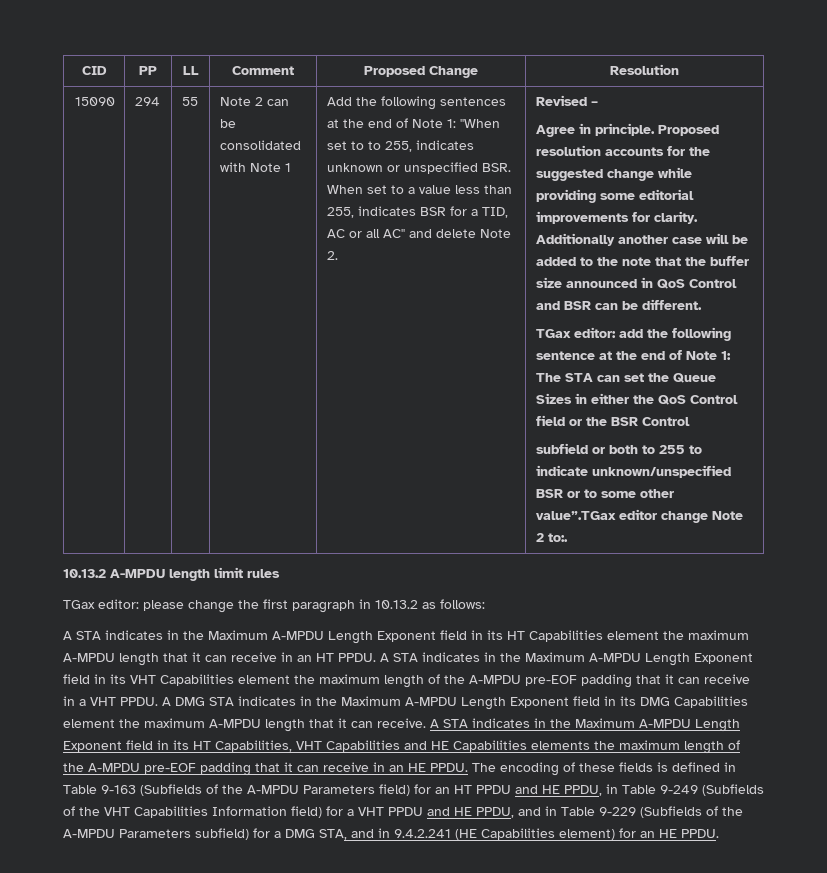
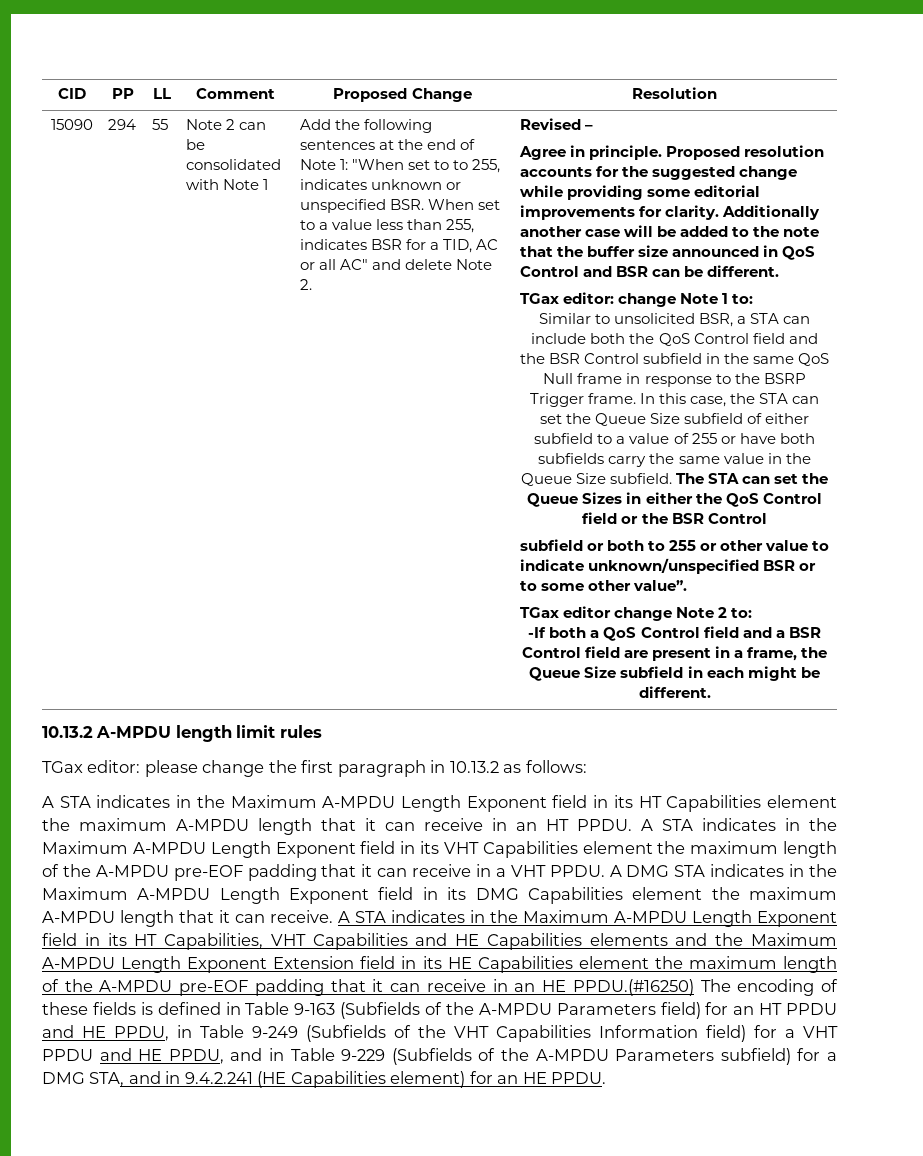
[618,327,731,341] [535,350,731,360] add the following sentence at the end of Note 1: -> [617,293,753,307] [538,313,811,327] [531,333,818,346] [519,353,830,366] [543,373,806,387] [529,393,820,407] [539,413,810,426] [534,433,815,444] [538,453,811,467] [520,473,672,486] change Note 1 to: // Similar to unsolicited BSR, a STA can include both the QoS Control field and the BSR Control subfield in the same QoS Null frame in response to the BSRP Trigger frame. In this case, the STA can set the Queue Size subfield of either subfield to a value of 255 or have both subfields carry the same value in the Queue Size subfield.
(685, 449) none -> [699,540,808,551] or other value
[535,511,616,520] value”.TGax -> [632,580,687,591] [519,607,559,618] value”. // TGax
[547,533,568,542] to:. -> [730,608,752,618] [528,626,821,641] [521,646,828,661] [529,666,820,681] [638,686,711,698] to: // -If both a QoS Control field and a BSR Control field are present in a frame, the Queue Size subfield in each might be different.
(590, 745) none -> [675,933,837,946] [42,956,649,973] and the Maximum A-MPDU Length Exponent Extension field in its HE Capabilities element
[430,763,468,772] PPDU. -> [572,979,694,996] PPDU.(#16250)

